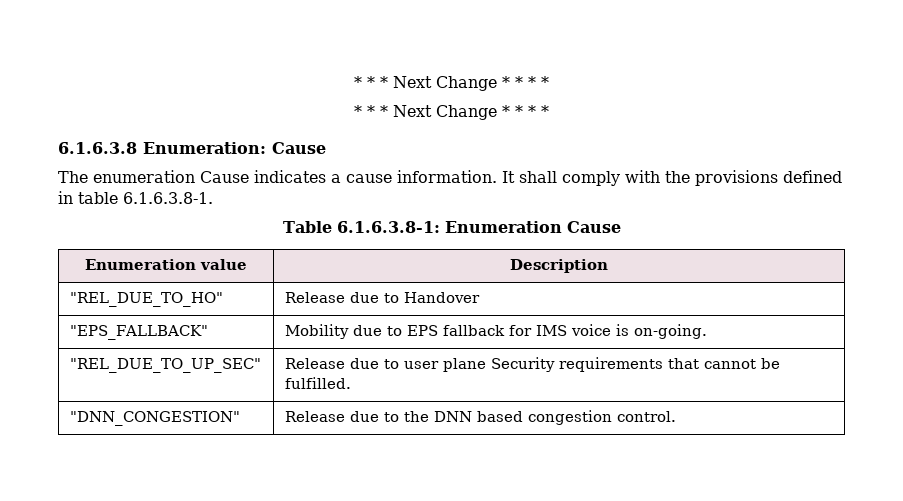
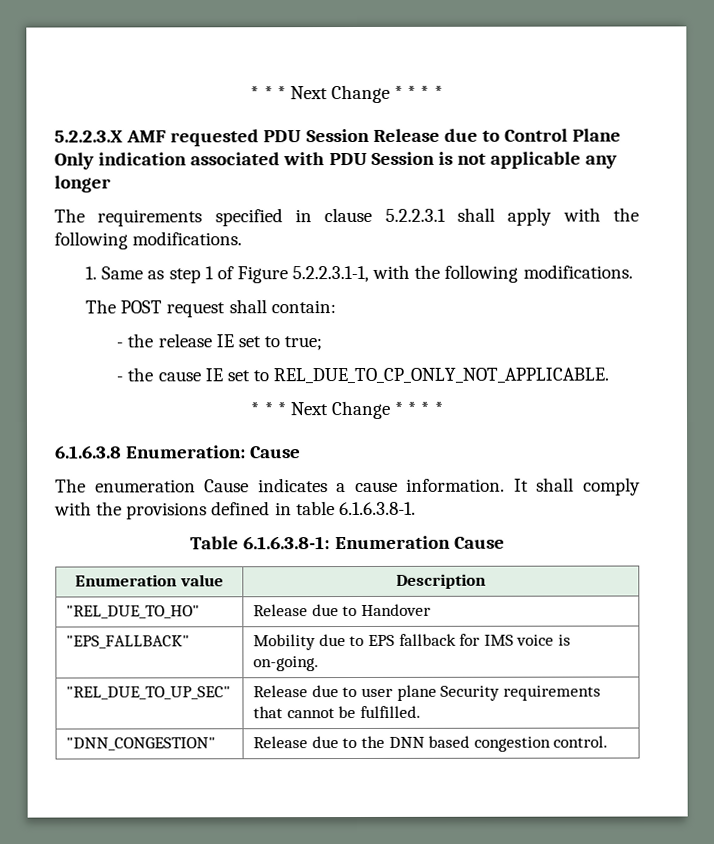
[354,76,549,91] * * * Next Change * * * * -> [250,84,443,104] [54,128,622,147] [54,151,618,170] [54,175,111,193] [54,207,639,227] [54,231,243,250] [85,264,633,284] [85,299,336,318] [116,333,323,351] [116,367,610,384] * * * Next Change * * * * // 5.2.2.3.X AMF requested PDU Session Release due to Control Plane Only indication associated with PDU Session is not applicable any longer // The requirements specified in clause 5.2.2.3.1 shall apply with the following modifications. // 1. Same as step 1 of Figure 5.2.2.3.1-1, with the following modifications. // The POST request shall contain: // - the release IE set to true; // - the cause IE set to REL_DUE_TO_CP_ONLY_NOT_APPLICABLE.

